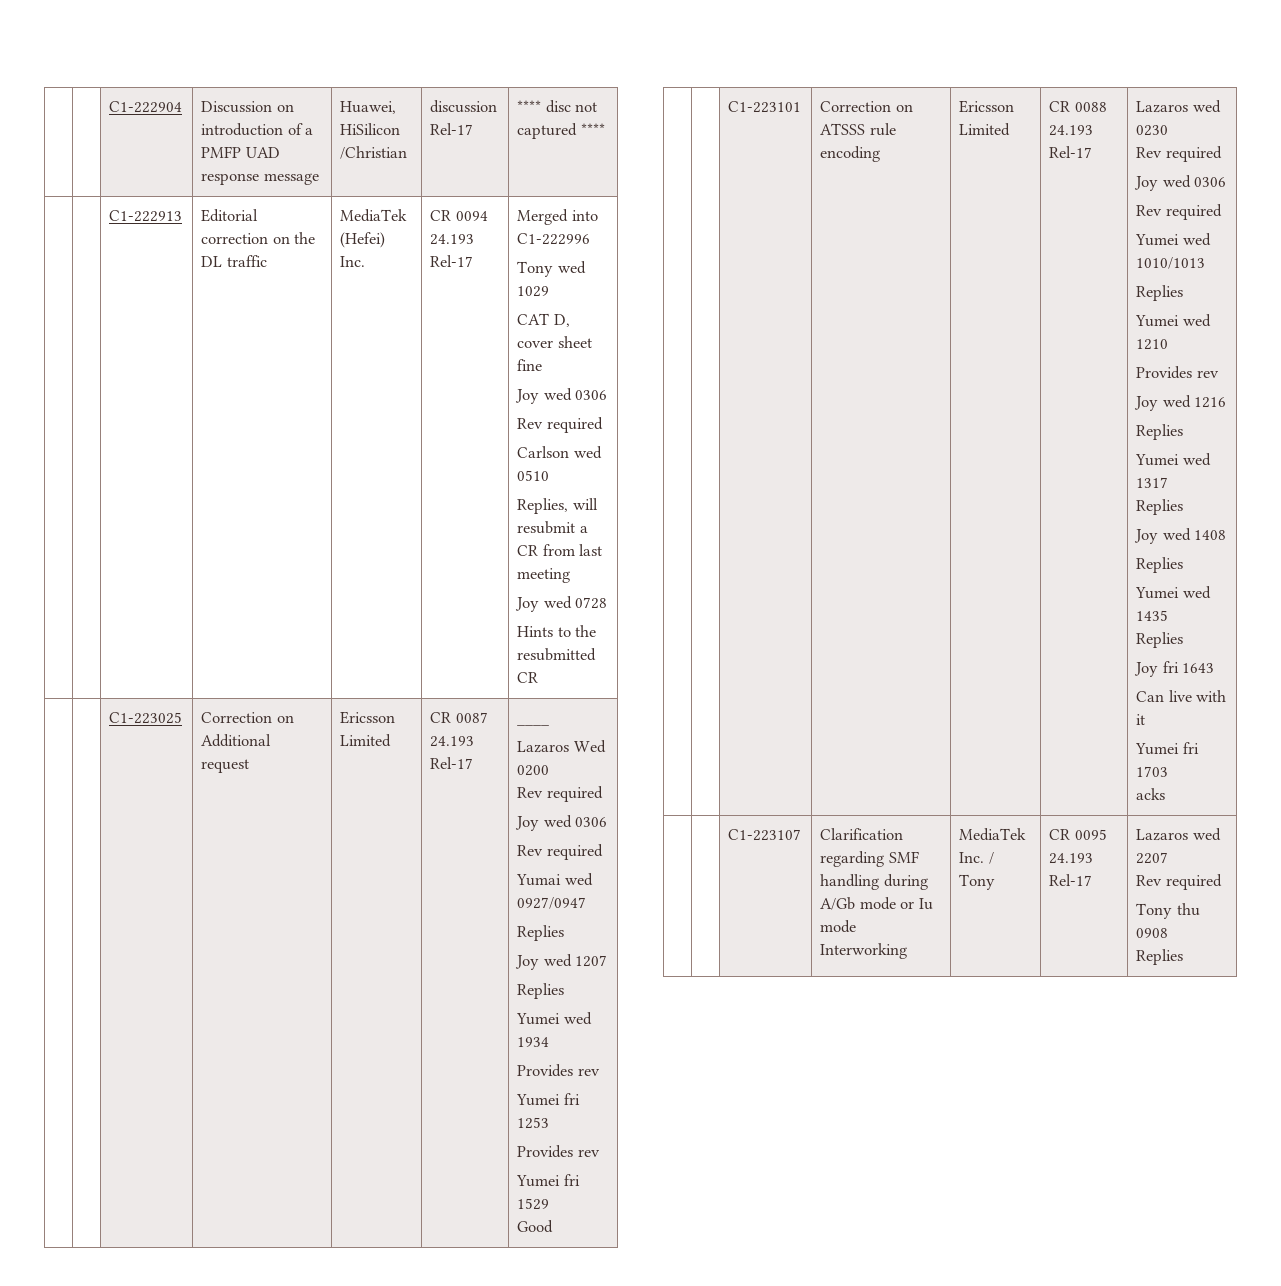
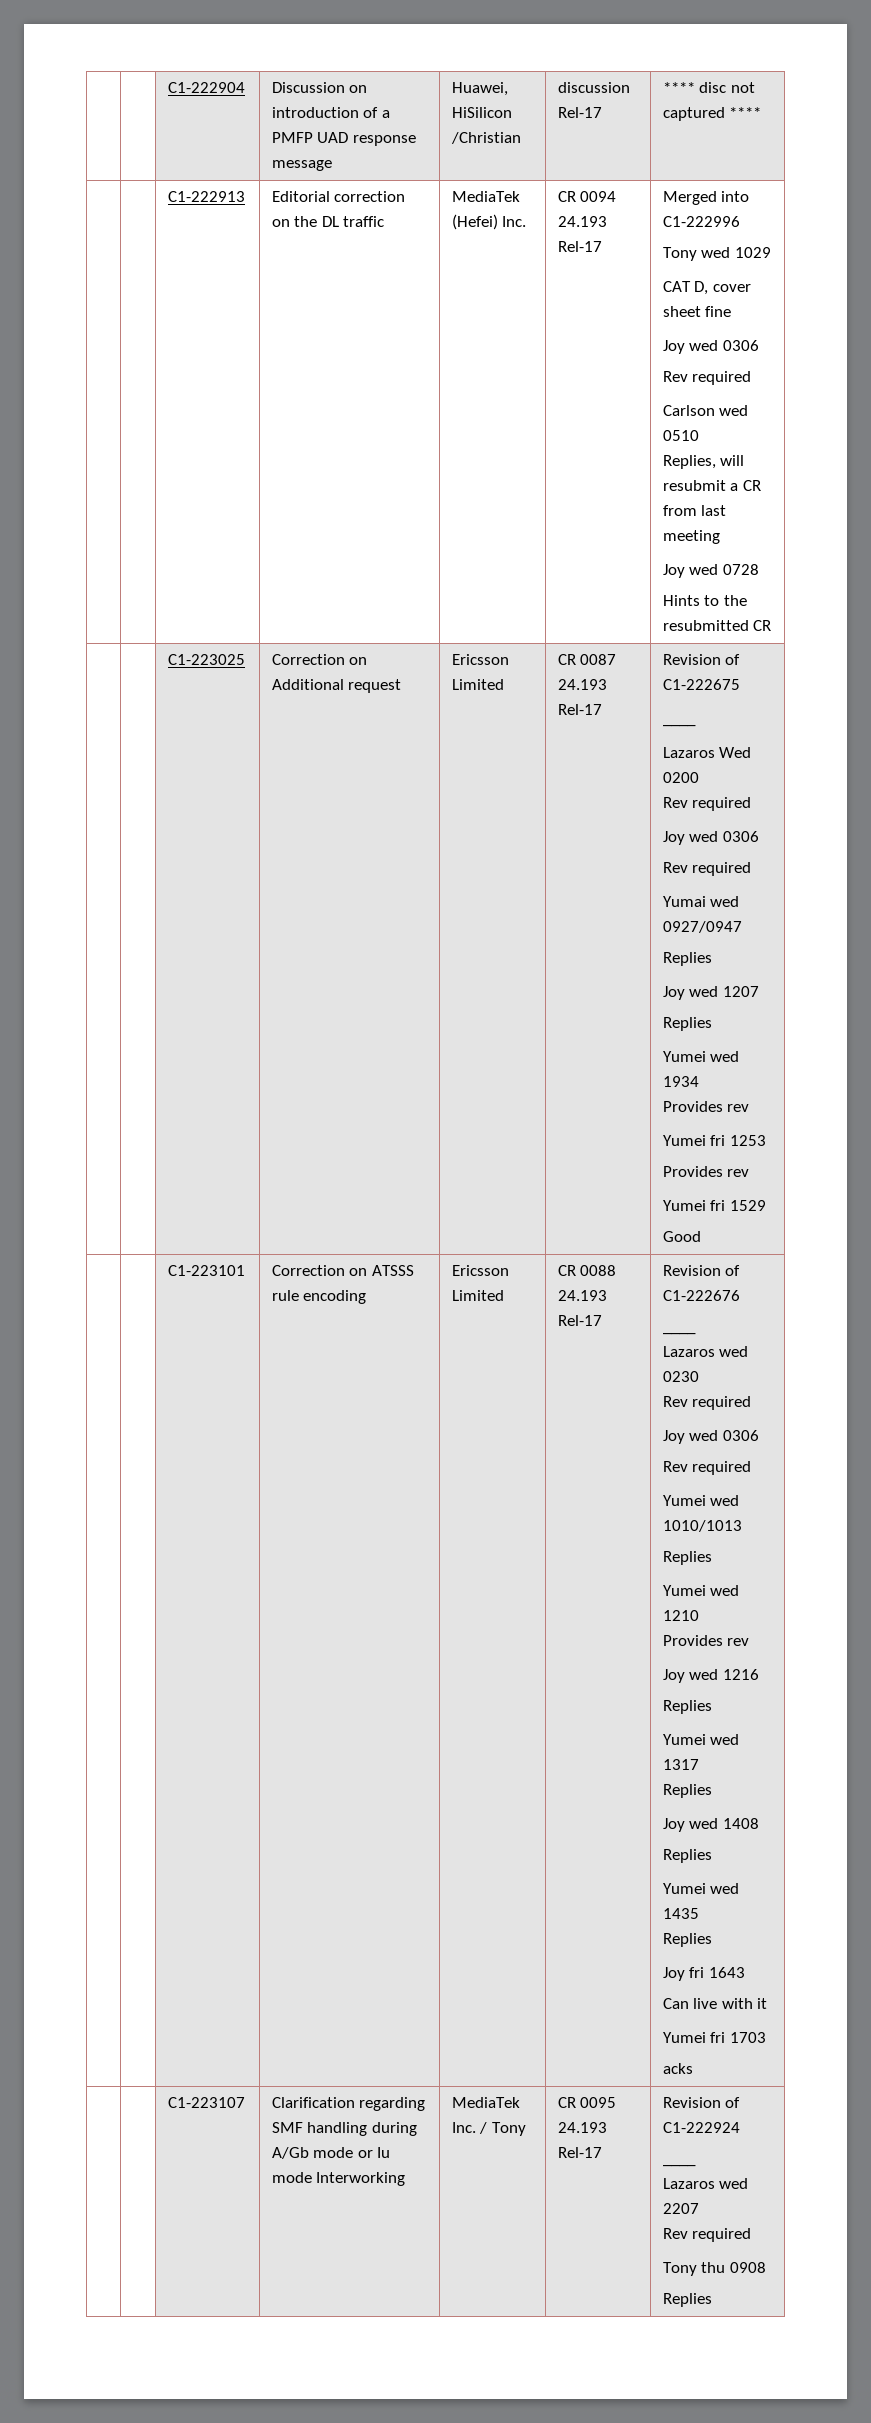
(474, 763) none -> [662,654,741,665] [662,679,740,690] Revision of C1-222675 //
(1093, 152) none -> [662,1265,741,1276] [662,1290,740,1301] [662,1332,696,1335] Revision of C1-222676 // ____ //
(1093, 880) none -> [662,2097,741,2108] [662,2122,740,2133] [662,2164,696,2167] Revision of C1-222924 // ____ //

